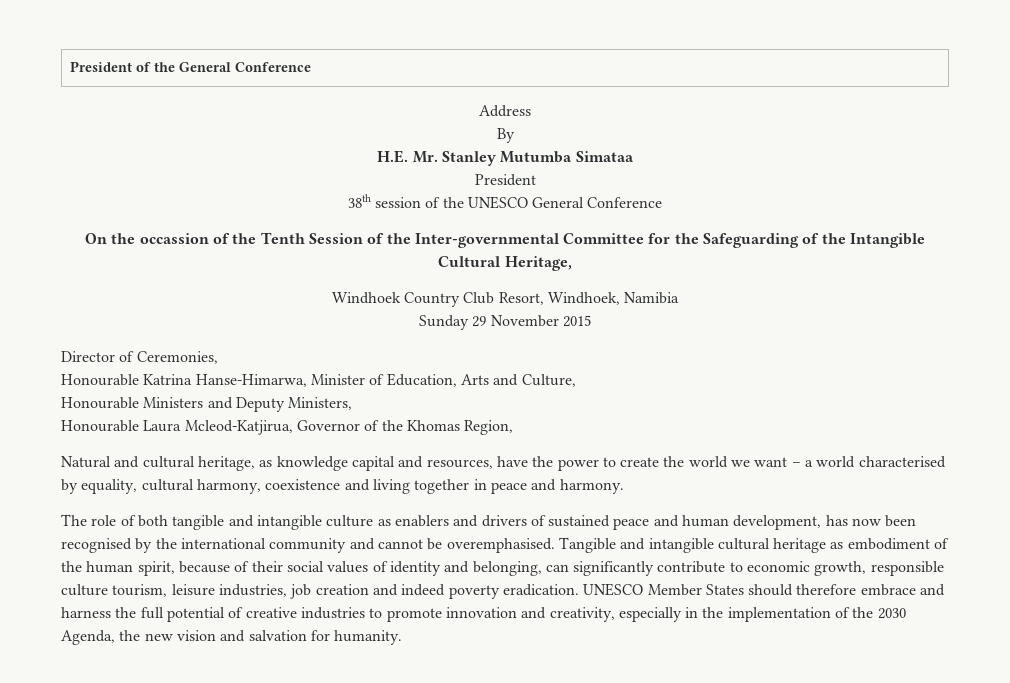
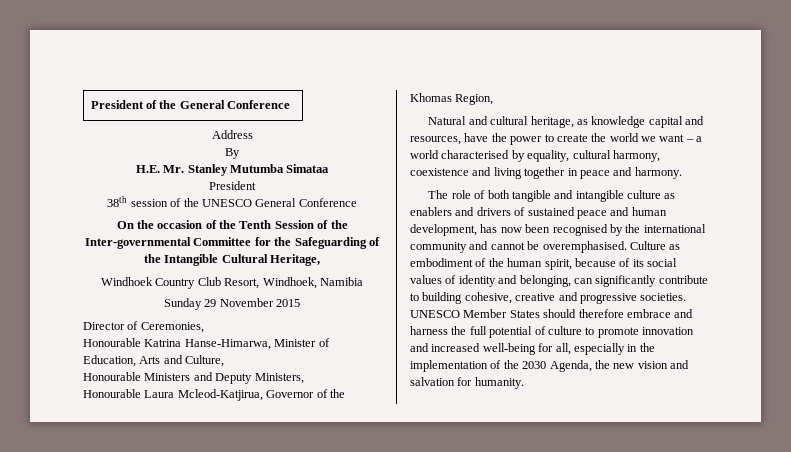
[139,233,209,244] occassion -> [157,220,203,229] occasion
[558,537,827,553] Tangible and intangible cultural heritage -> [629,241,666,250] Culture
[251,561,283,572] their -> [632,259,644,267] its
[747,561,944,576] [61,584,579,599] economic growth, responsible culture tourism, leisure industries, job creation and indeed poverty eradication. -> [422,292,687,304] building cohesive, creative and progressive societies.
[245,607,365,619] creative industries -> [547,326,582,335] culture
[549,607,615,622] creativity, -> [431,343,571,355] increased well-being for all,

